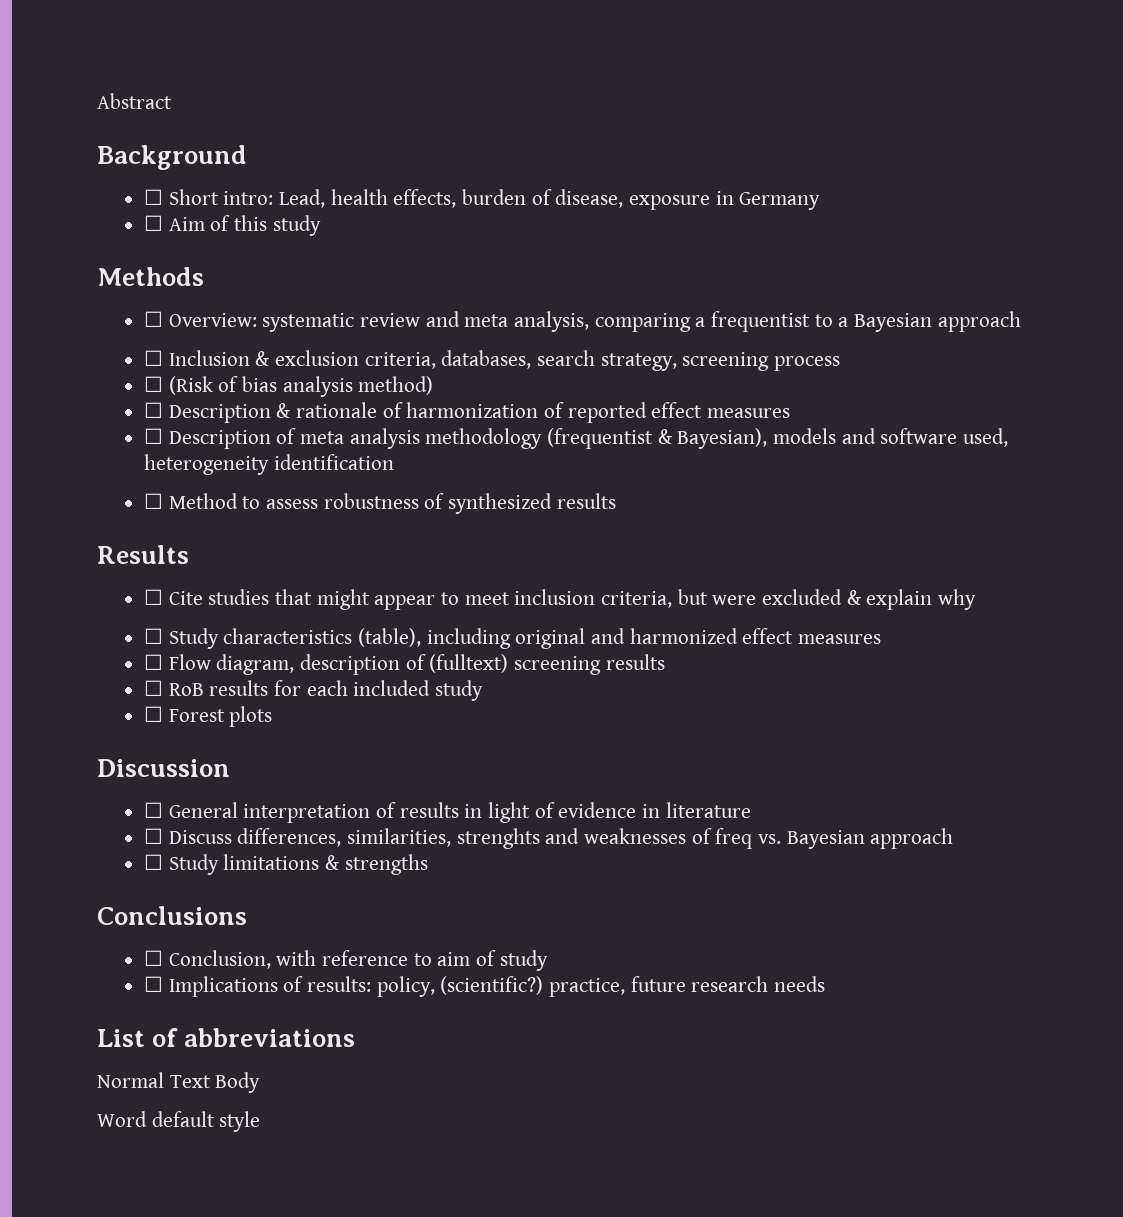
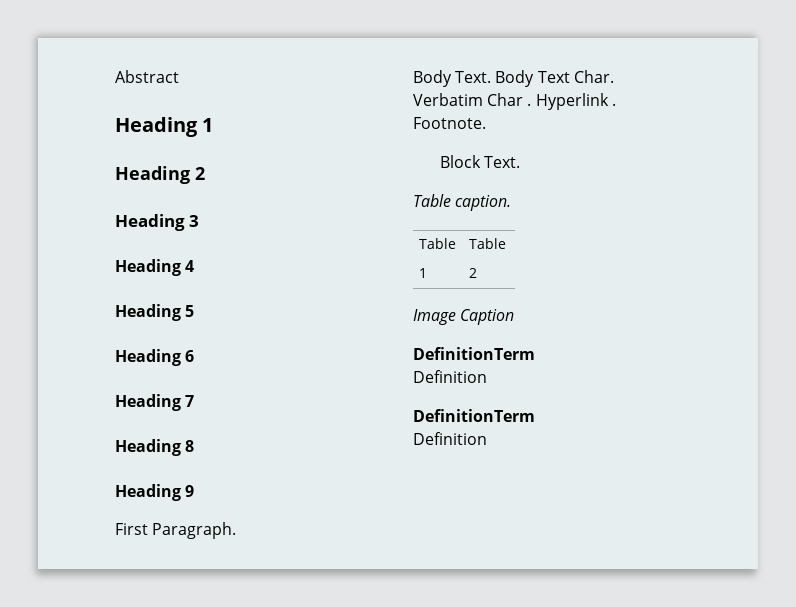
[97,145,247,170] [143,189,821,210] [143,215,321,236] [97,267,204,286] [143,311,1021,332] [143,350,840,371] [143,376,434,397] [143,402,790,423] [143,428,1008,449] [143,454,394,475] [143,493,616,514] [97,545,189,564] [143,589,976,610] [143,628,881,649] [143,654,665,675] [143,680,483,701] [143,706,273,727] [97,759,230,777] [143,802,751,823] [143,828,954,849] [143,854,428,875] [97,906,247,925] [143,950,548,971] [143,976,825,997] [97,1028,356,1047] [97,1072,261,1093] [97,1111,261,1132] Background // ☐ Short intro: Lead, health effects, burden of disease, exposure in Germany // ☐ Aim of this study // Methods // ☐ Overview: systematic review and meta analysis, comparing a frequentist to a Bayesian approach // ☐ Inclusion & exclusion criteria, databases, search strategy, screening process // ☐ (Risk of bias analysis method) // ☐ Description & rationale of harmonization of reported effect measures // ☐ Description of meta analysis methodology (frequentist & Bayesian), models and software used, heterogeneity identification // ☐ Method to assess robustness of synthesized results // Results // ☐ Cite studies that might appear to meet inclusion criteria, but were excluded & explain why // ☐ Study characteristics (table), including original and harmonized effect measures // ☐ Flow diagram, description of (fulltext) screening results // ☐ RoB results for each included study // ☐ Forest plots // Discussion // ☐ General interpretation of results in light of evidence in literature // ☐ Discuss differences, similarities, strenghts and weaknesses of freq vs. Bayesian approach // ☐ Study limitations & strengths // Conclusions // ☐ Conclusion, with reference to aim of study // ☐ Implications of results: policy, (scientific?) practice, future research needs // List of abbreviations // Normal Text Body // Word default style -> [115,117,214,137] [115,166,205,184] [115,214,200,231] [115,259,195,276] [115,304,195,321] [115,349,195,366] [115,394,195,411] [115,439,195,456] [115,484,195,501] [115,522,237,539] [413,70,614,87] [413,93,616,110] [413,117,486,129] [439,155,520,168] [413,194,512,211] [419,238,457,249] [469,238,507,249] [419,268,428,278] [469,268,478,278] [413,309,515,325] [413,347,535,360] [413,370,487,383] [413,409,535,422] [413,432,487,445] Heading 1 // Heading 2 // Heading 3 // Heading 4 // Heading 5 // Heading 6 // Heading 7 // Heading 8 // Heading 9 // First Paragraph. // Body Text. Body Text Char. Verbatim Char . Hyperlink . Footnote. // Block Text. // Table caption. // Table | Table // 1 | 2 // Image Caption // DefinitionTerm // Definition // DefinitionTerm // Definition

